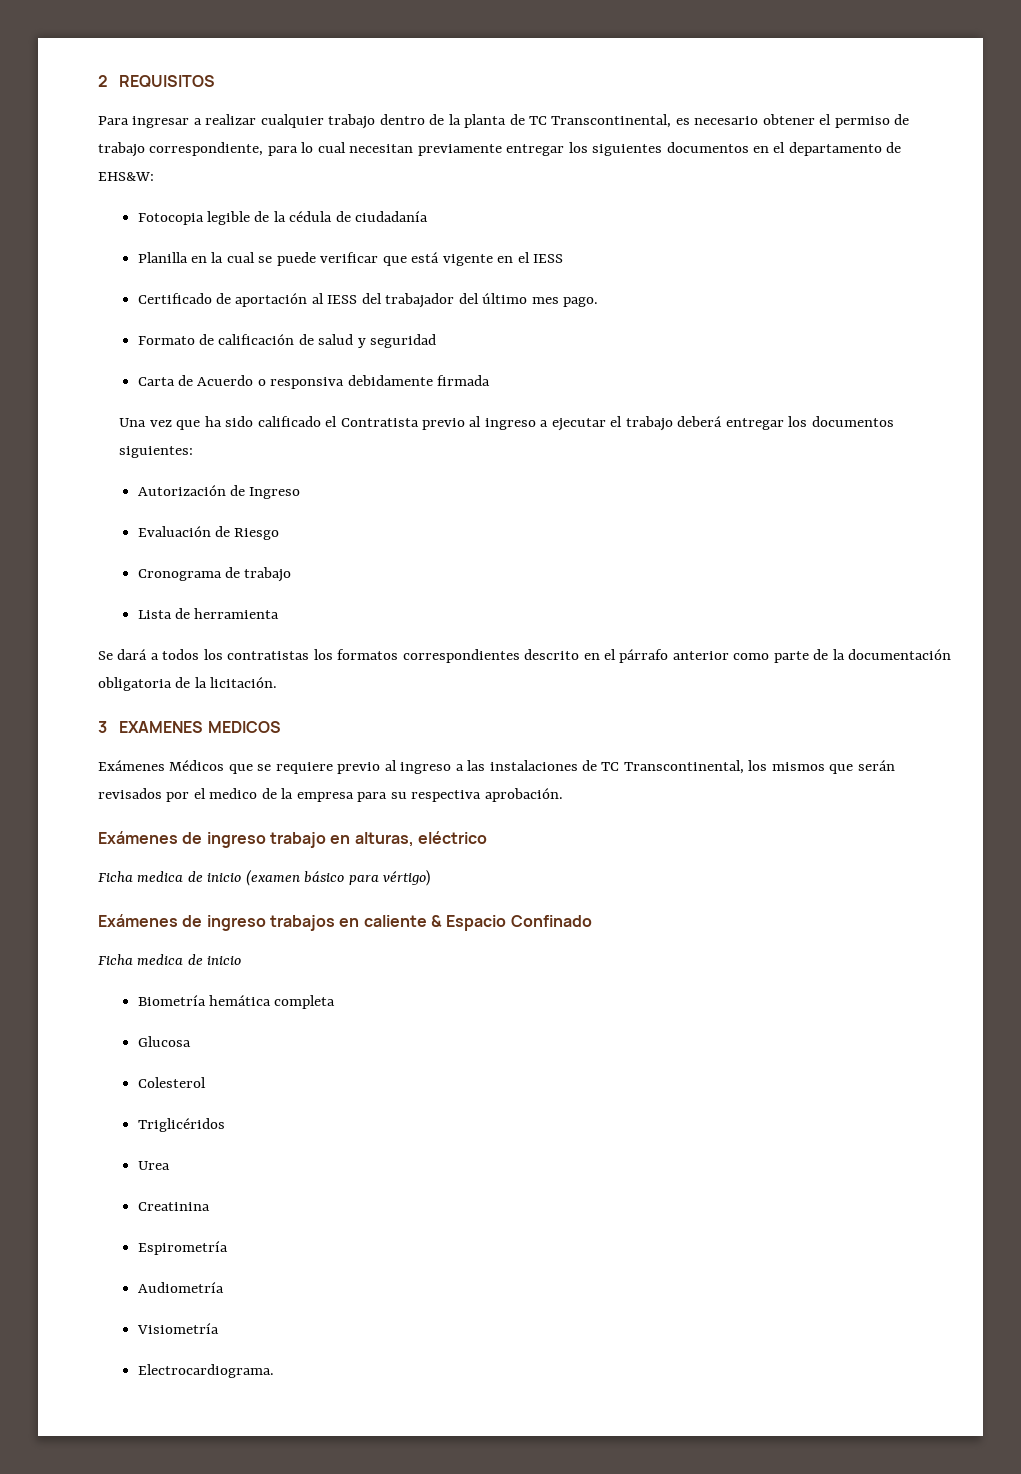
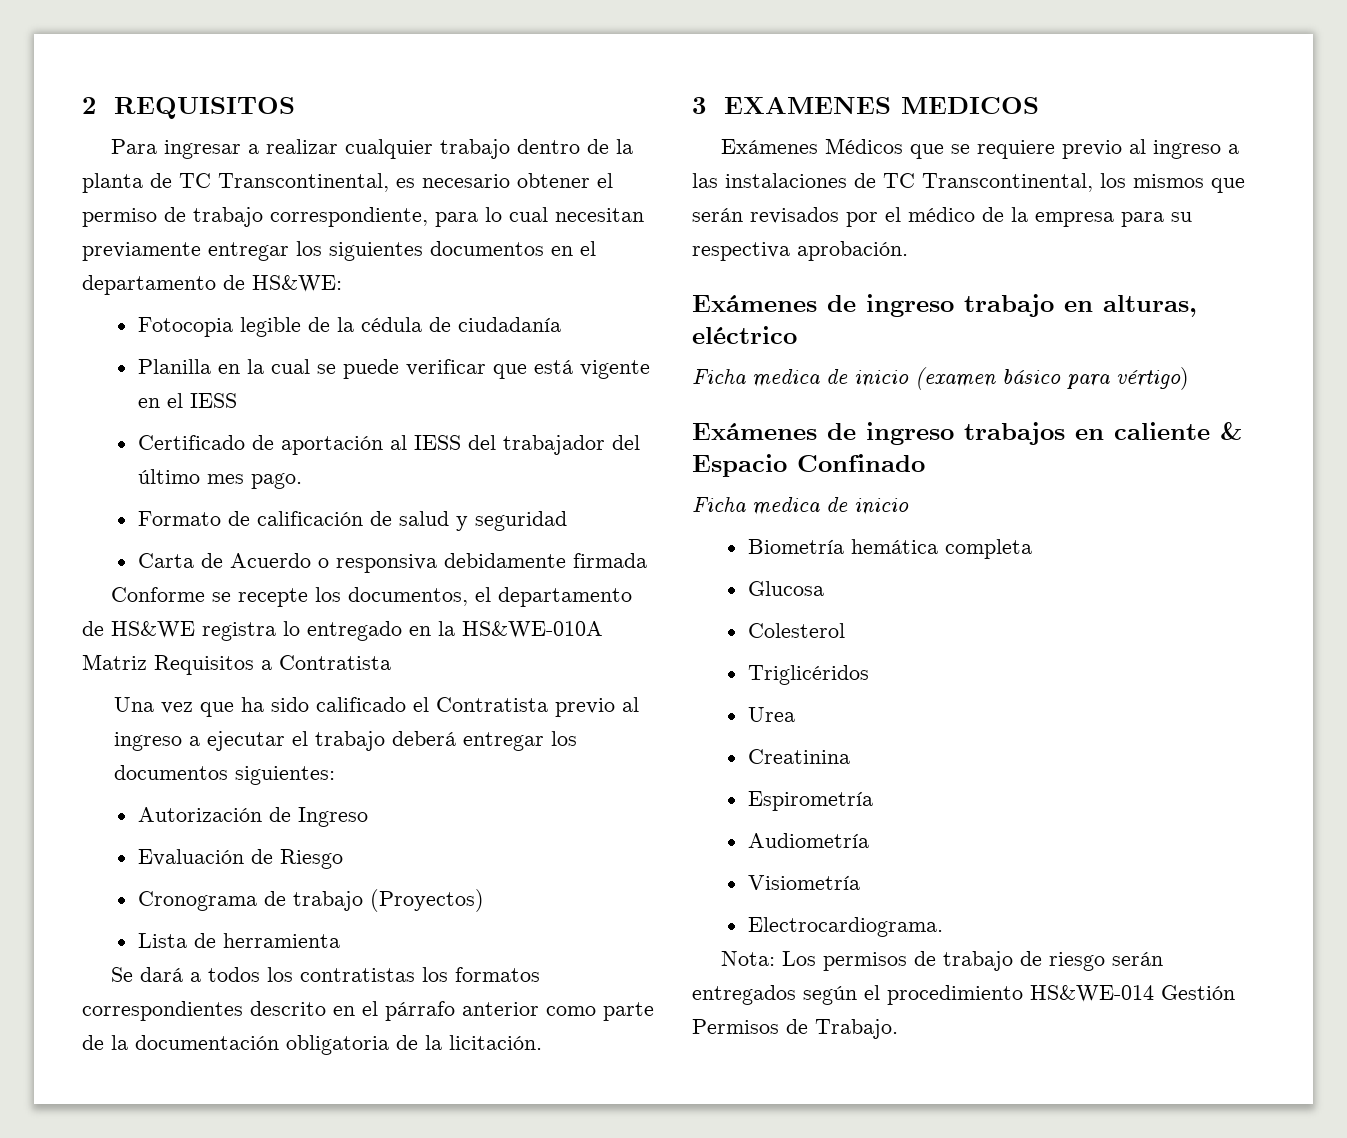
[98,172,154,181] EHS&W: -> [252,275,342,292] HS&WE:
(491, 380) none -> [110,587,632,607] [82,621,603,641] [82,654,391,675] // Conforme se recepte los documentos, el departamento de HS&WE registra lo entregado en la HS&WE-010A Matriz Requisitos a Contratista
(292, 574) none -> [369,889,484,912] (Proyectos)
[209,788,258,799] medico -> [908,207,975,222] médico
(274, 1371) none -> [720,951,1163,971] [692,985,1235,1005] [692,1019,898,1039] // Nota: Los permisos de trabajo de riesgo serán entregados según el procedimiento HS&WE-014 Gestión Permisos de Trabajo.

